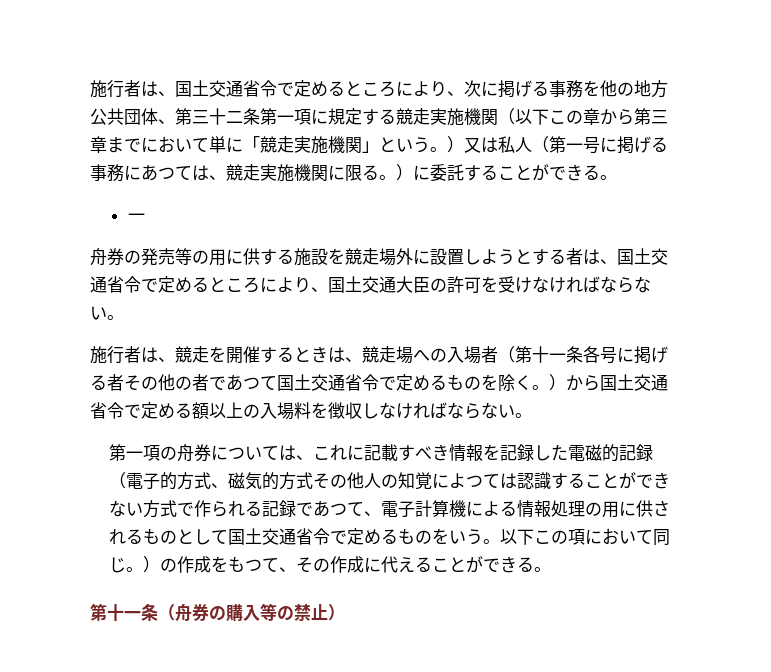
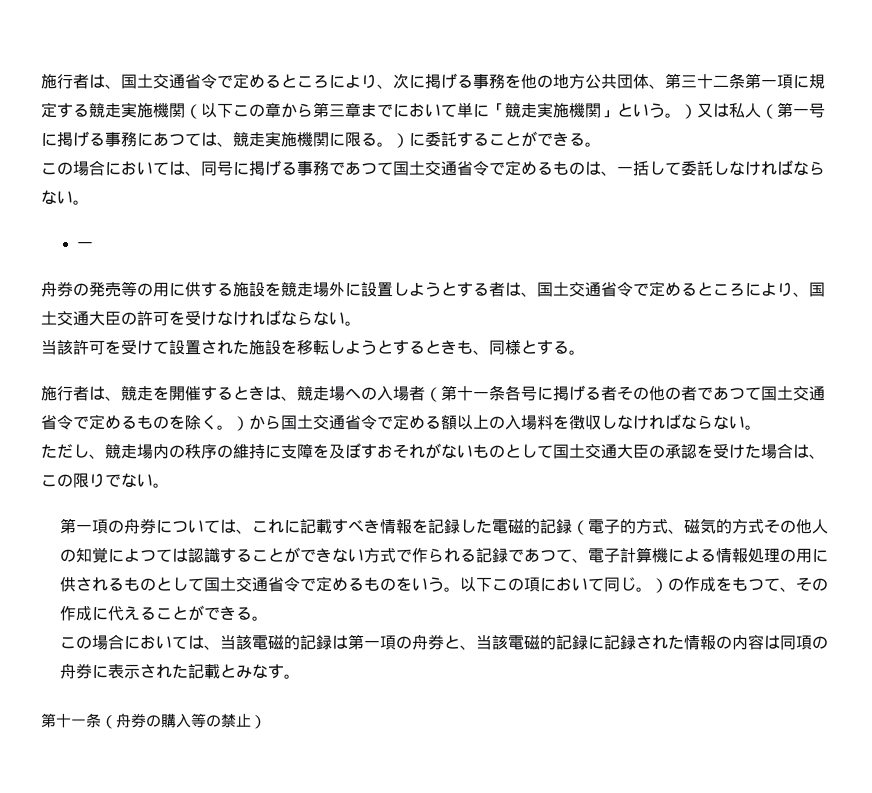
(617, 177) none -> [41,160,825,176] [41,190,89,205] // この場合においては、同号に掲げる事務であつて国土交通省令で定めるものは、一括して委託しなければならない。
(124, 317) none -> [41,340,585,355] // 当該許可を受けて設置された施設を移転しようとするときも、同様とする。
(532, 415) none -> [41,443,825,459] [41,473,169,488] // ただし、競走場内の秩序の維持に支障を及ぼすおそれがないものとして国土交通大臣の承認を受けた場合は、この限りでない。
(551, 569) none -> [59,634,828,650] [59,663,300,679] // この場合においては、当該電磁的記録は第一項の舟券と、当該電磁的記録に記録された情報の内容は同項の舟券に表示された記載とみなす。

